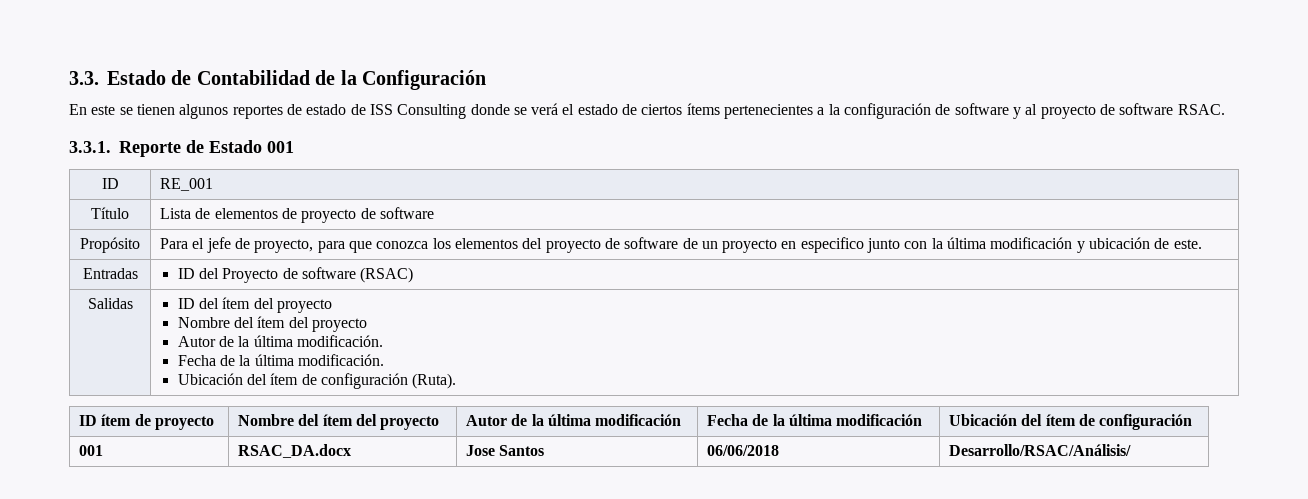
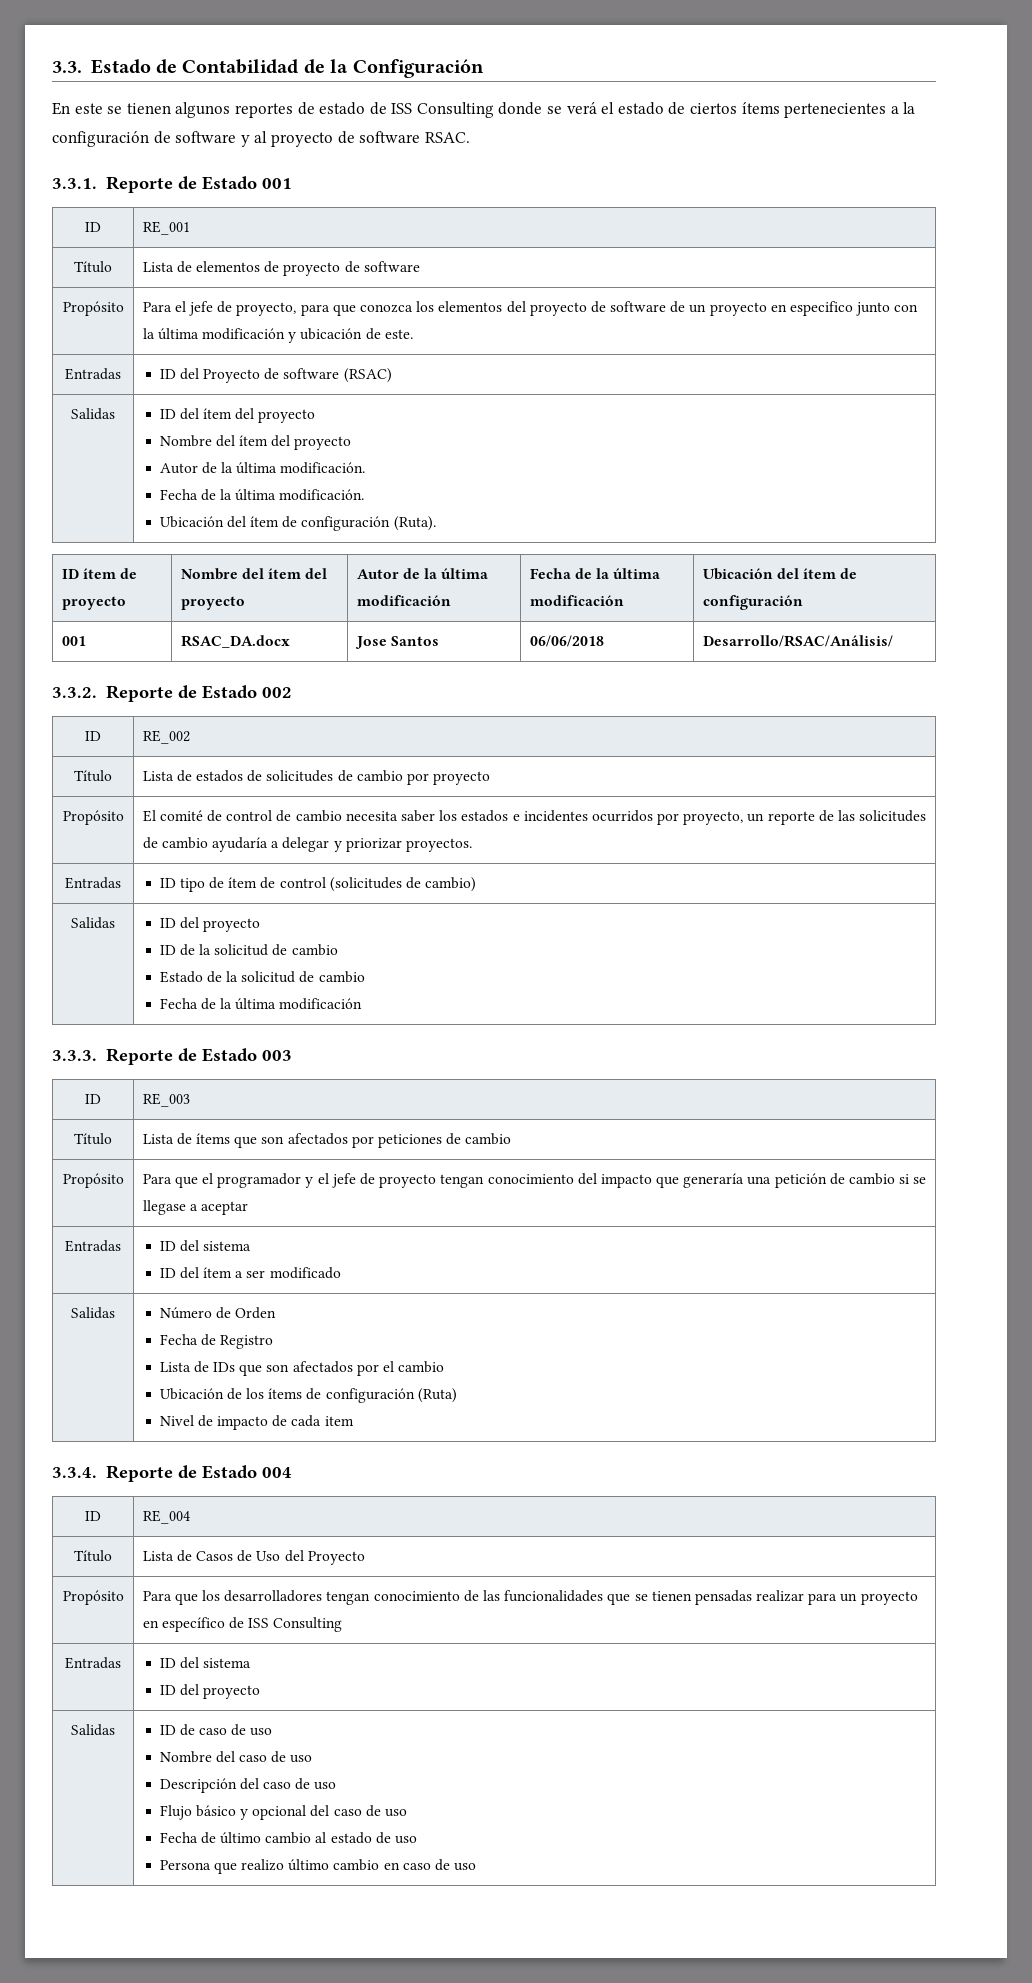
(1132, 450) none -> [52,685,292,702] [85,731,101,741] [142,730,190,744] [74,770,112,782] [142,770,491,785] [62,810,124,825] [142,810,927,825] [142,837,472,852] [65,877,121,889] [159,877,477,892] [71,917,115,929] [159,917,261,932] [159,944,338,956] [159,971,365,983] [159,998,363,1010] [52,1048,292,1065] [85,1094,101,1104] [142,1093,190,1107] [74,1133,112,1145] [142,1133,512,1148] [62,1173,124,1188] [142,1173,927,1188] [142,1200,249,1215] [65,1240,121,1252] [159,1240,252,1252] [159,1267,341,1279] [71,1307,115,1319] [159,1307,277,1319] [159,1334,274,1349] [159,1361,445,1376] [159,1388,457,1403] [159,1415,354,1430] [52,1465,292,1482] [85,1511,101,1521] [142,1510,190,1524] [74,1550,112,1562] [142,1550,365,1565] [62,1590,124,1605] [142,1590,918,1605] [142,1617,343,1632] [65,1657,121,1669] [159,1657,252,1669] [159,1684,261,1699] [71,1724,115,1736] [159,1724,273,1736] [159,1751,313,1763] [159,1778,337,1793] [159,1805,407,1820] [159,1832,417,1844] [159,1859,477,1874] // 3.3.2. Reporte de Estado 002 // ID | RE_002 // Título | Lista de estados de solicitudes de cambio por proyecto // Propósito | El comité de control de cambio necesita saber los estados e incidentes ocurridos por proyecto, un reporte de las solicitudes de cambio ayudaría a delegar y priorizar proyectos. // Entradas | ID tipo de ítem de control (solicitudes de cambio) // Salidas | ID del proyecto // ID de la solicitud de cambio // Estado de la solicitud de cambio // Fecha de la última modificación // 3.3.3. Reporte de Estado 003 // ID | RE_003 // Título | Lista de ítems que son afectados por peticiones de cambio // Propósito | Para que el programador y el jefe de proyecto tengan conocimiento del impacto que generaría una petición de cambio si se llegase a aceptar // Entradas | ID del sistema // ID del ítem a ser modificado // Salidas | Número de Orden // Fecha de Registro // Lista de IDs que son afectados por el cambio // Ubicación de los ítems de configuración (Ruta) // Nivel de impacto de cada item // 3.3.4. Reporte de Estado 004 // ID | RE_004 // Título | Lista de Casos de Uso del Proyecto // Propósito | Para que los desarrolladores tengan conocimiento de las funcionalidades que se tienen pensadas realizar para un proyecto en específico de ISS Consulting // Entradas | ID del sistema // ID del proyecto // Salidas | ID de caso de uso // Nombre del caso de uso // Descripción del caso de uso // Flujo básico y opcional del caso de uso // Fecha de último cambio al estado de uso // Persona que realizo último cambio en caso de uso

